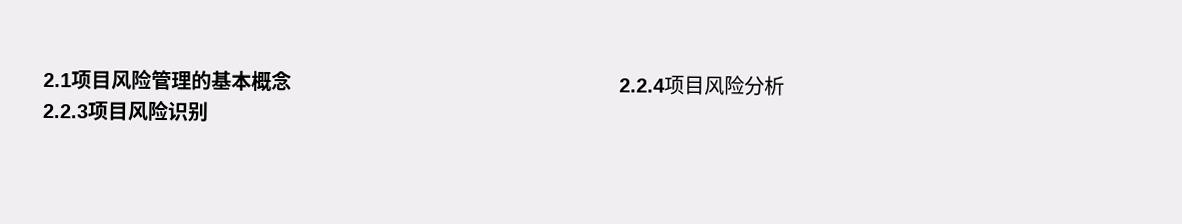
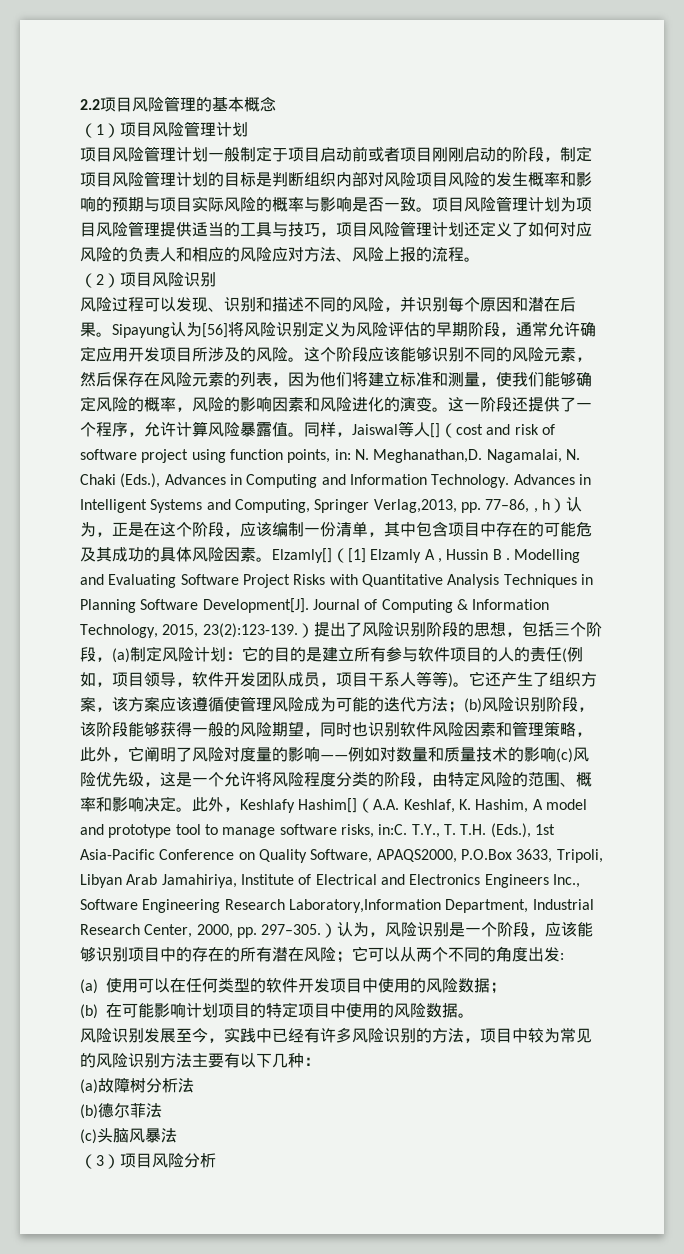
[43,72,72,88] 2.1 -> [80,99,100,110] 2.2
[42,99,209,123] [619,78,666,93] 2.2.3项目风险识别 // 2.2.4 -> [80,121,248,138] [80,146,592,162] [80,171,592,187] [80,196,592,212] [80,221,592,237] [80,246,480,262] [80,272,216,288] [80,296,576,312] [80,321,596,338] [80,346,592,362] [80,371,592,387] [80,396,592,412] [80,421,555,438] [80,449,580,463] [80,473,591,488] [80,497,582,513] [80,521,592,537] [80,547,581,563] [80,574,593,588] [80,598,550,613] [80,621,602,638] [80,646,583,663] [80,671,597,688] [80,696,594,713] [80,721,592,737] [80,746,589,763] [80,771,592,787] [80,796,587,813] [80,823,555,838] [80,849,603,863] [80,874,580,888] [80,899,594,913] [80,922,594,938] [80,946,564,963] [80,977,506,994] [80,1002,474,1019] [80,1027,592,1043] [80,1053,320,1068] [80,1077,194,1094] [80,1103,162,1119] [80,1128,177,1144] [80,1154,120,1169] （1）项目风险管理计划 // 项目风险管理计划一般制定于项目启动前或者项目刚刚启动的阶段，制定项目风险管理计划的目标是判断组织内部对风险项目风险的发生概率和影响的预期与项目实际风险的概率与影响是否一致。项目风险管理计划为项目风险管理提供适当的工具与技巧，项目风险管理计划还定义了如何对应风险的负责人和相应的风险应对方法、风险上报的流程。 // （2）项目风险识别 // 风险过程可以发现、识别和描述不同的风险，并识别每个原因和潜在后果。Sipayung认为[56]将风险识别定义为风险评估的早期阶段，通常允许确定应用开发项目所涉及的风险。这个阶段应该能够识别不同的风险元素，然后保存在风险元素的列表，因为他们将建立标准和测量，使我们能够确定风险的概率，风险的影响因素和风险进化的演变。这一阶段还提供了一个程序，允许计算风险暴露值。同样，Jaiswal等人[]（cost and risk of software project using function points, in: N. Meghanathan,D. Nagamalai, N. Chaki (Eds.), Advances in Computing and Information Technology. Advances in Intelligent Systems and Computing, Springer Verlag,2013, pp. 77–86, , h）认为，正是在这个阶段，应该编制一份清单，其中包含项目中存在的可能危及其成功的具体风险因素。Elzamly[]（[1] Elzamly A , Hussin B . Modelling and Evaluating Software Project Risks with Quantitative Analysis Techniques in Planning Software Development[J]. Journal of Computing & Information Technology, 2015, 23(2):123-139.）提出了风险识别阶段的思想，包括三个阶段，(a)制定风险计划：它的目的是建立所有参与软件项目的人的责任(例如，项目领导，软件开发团队成员，项目干系人等等)。它还产生了组织方案，该方案应该遵循使管理风险成为可能的迭代方法；(b)风险识别阶段，该阶段能够获得一般的风险期望，同时也识别软件风险因素和管理策略，此外，它阐明了风险对度量的影响——例如对数量和质量技术的影响(c)风险优先级，这是一个允许将风险程度分类的阶段，由特定风险的范围、概率和影响决定。此外，Keshlafy Hashim[]（A.A. Keshlaf, K. Hashim, A model and prototype tool to manage software risks, in:C. T.Y., T. T.H. (Eds.), 1st Asia-Pacific Conference on Quality Software, APAQS2000, P.O.Box 3633, Tripoli, Libyan Arab Jamahiriya, Institute of Electrical and Electronics Engineers Inc., Software Engineering Research Laboratory,Information Department, Industrial Research Center, 2000, pp. 297–305.）认为，风险识别是一个阶段，应该能够识别项目中的存在的所有潜在风险；它可以从两个不同的角度出发: // (a)使用可以在任何类型的软件开发项目中使用的风险数据； // (b)在可能影响计划项目的特定项目中使用的风险数据。 // 风险识别发展至今，实践中已经有许多风险识别的方法，项目中较为常见的风险识别方法主要有以下几种： // (a)故障树分析法 // (b)德尔菲法 // (c)头脑风暴法 // （3）

